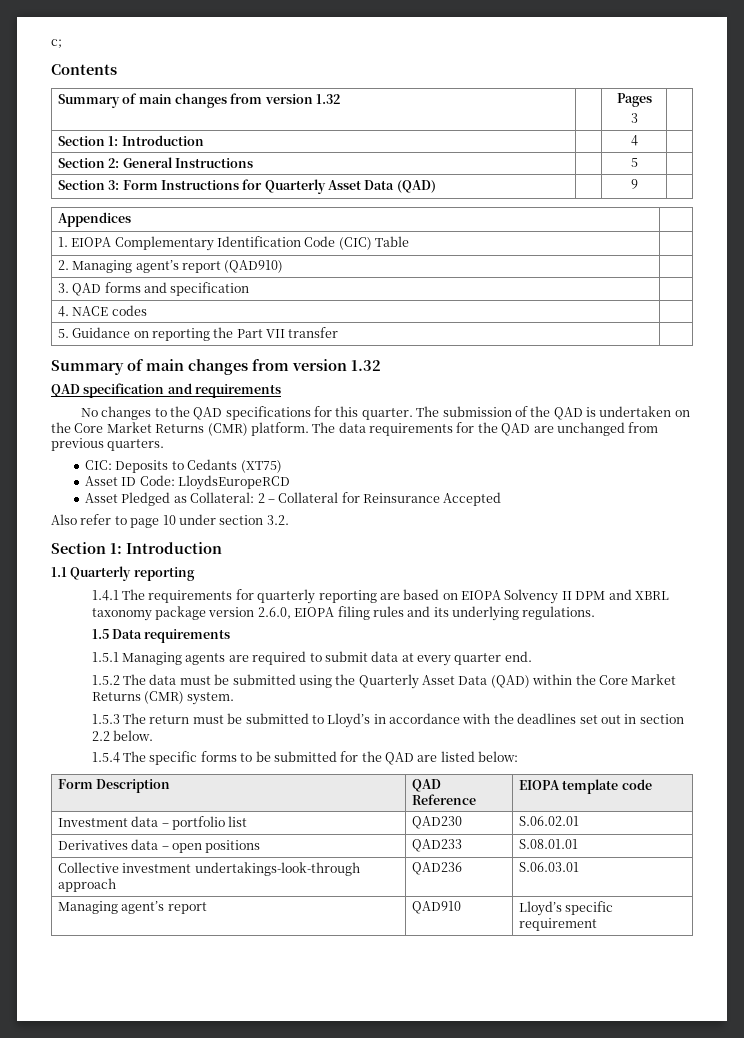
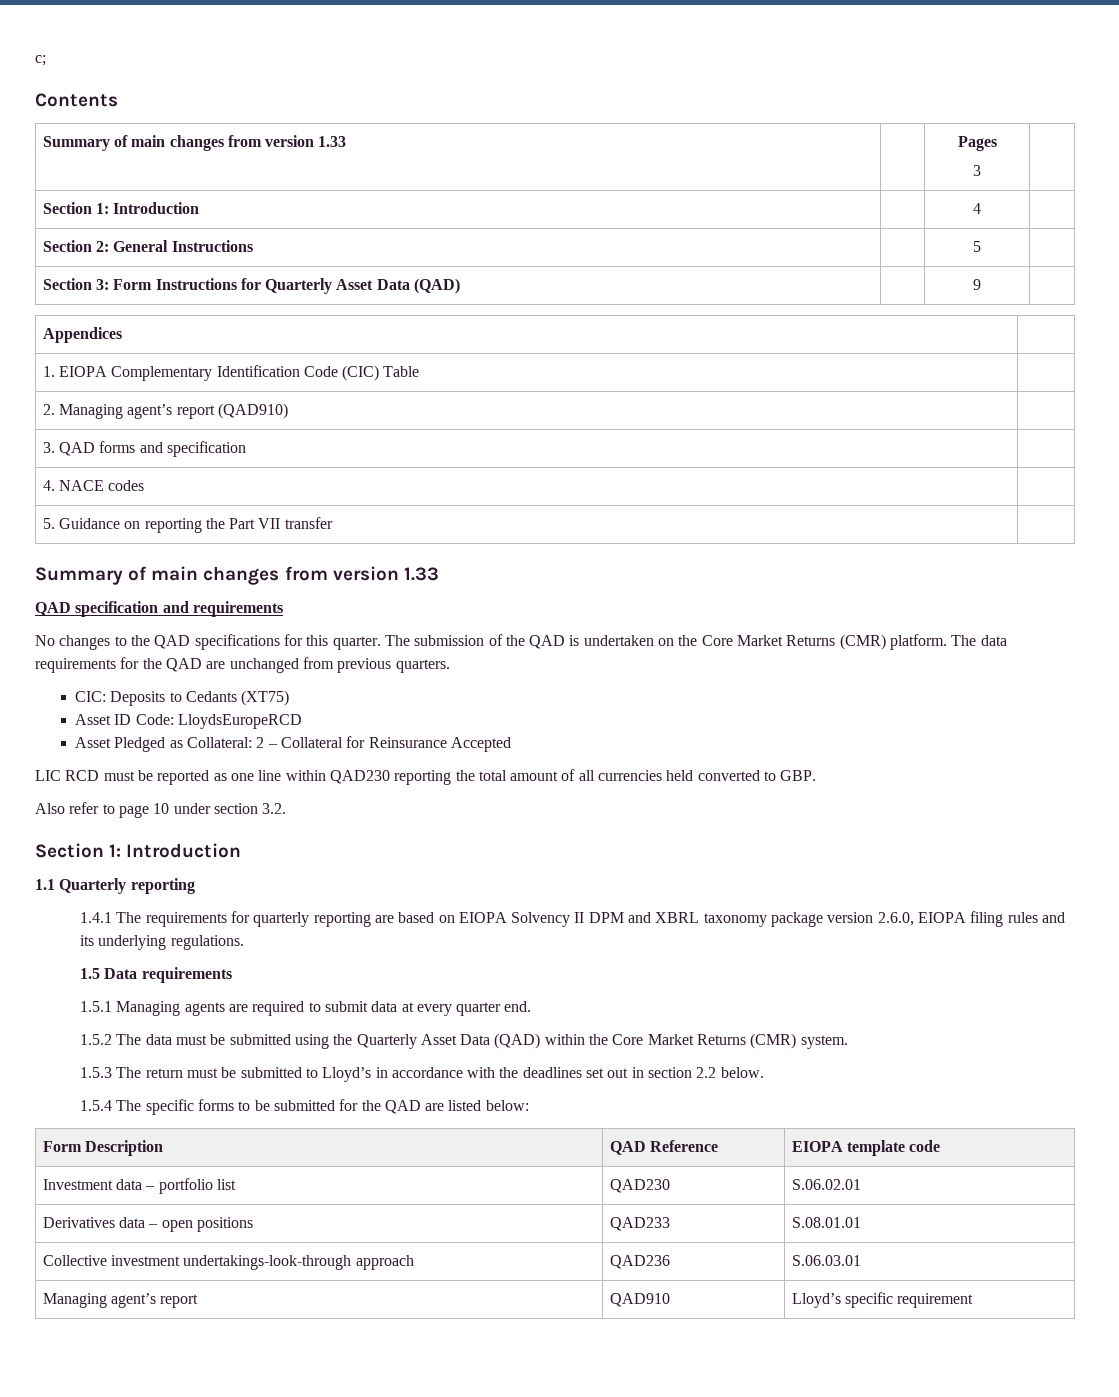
[316,94,341,104] 1.32 -> [318,136,347,147] 1.33
[351,360,381,371] 1.32 -> [403,567,439,581] 1.33
(502, 499) none -> [35,769,817,785] // LIC RCD must be reported as one line within QAD230 reporting the total amount of all currencies held converted to GBP.

